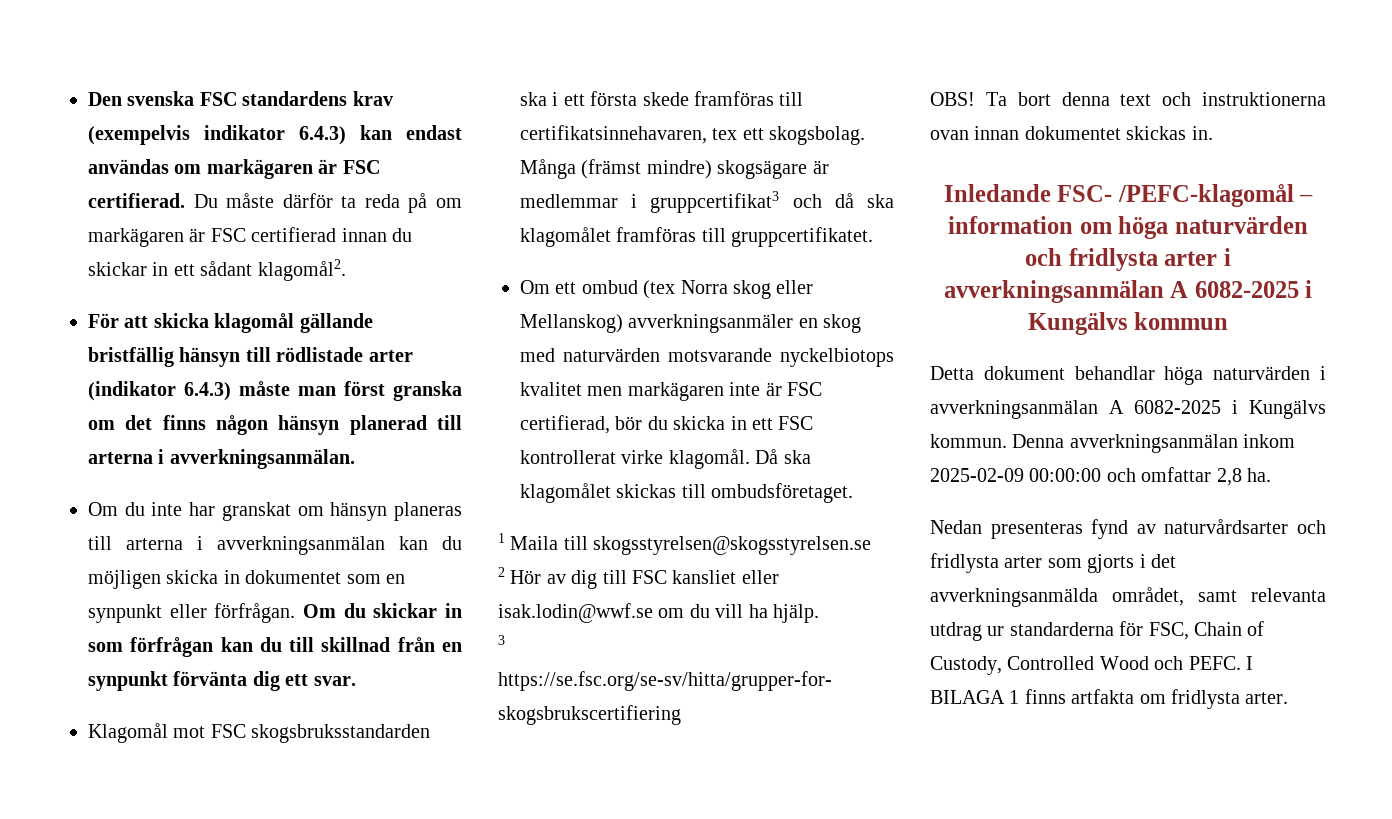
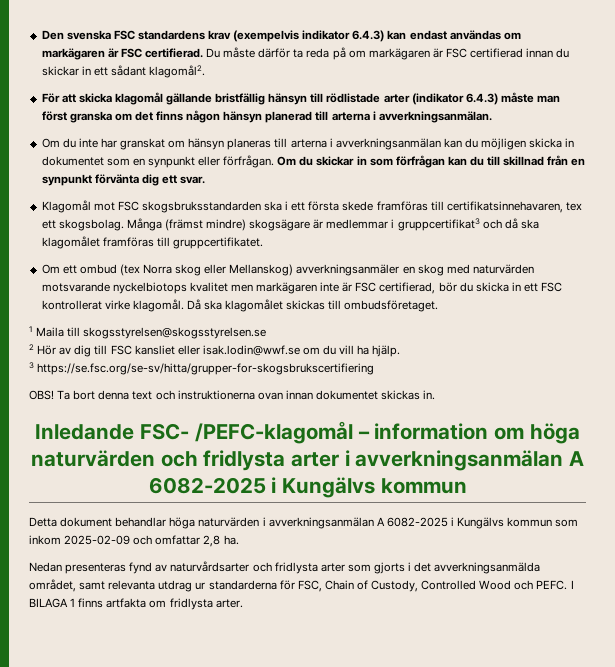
[930,434,1238,453] kommun. Denna avverkningsanmälan -> [507,517,579,527] kommun som
[1029,468,1102,482] 00:00:00 -> (131, 540) none

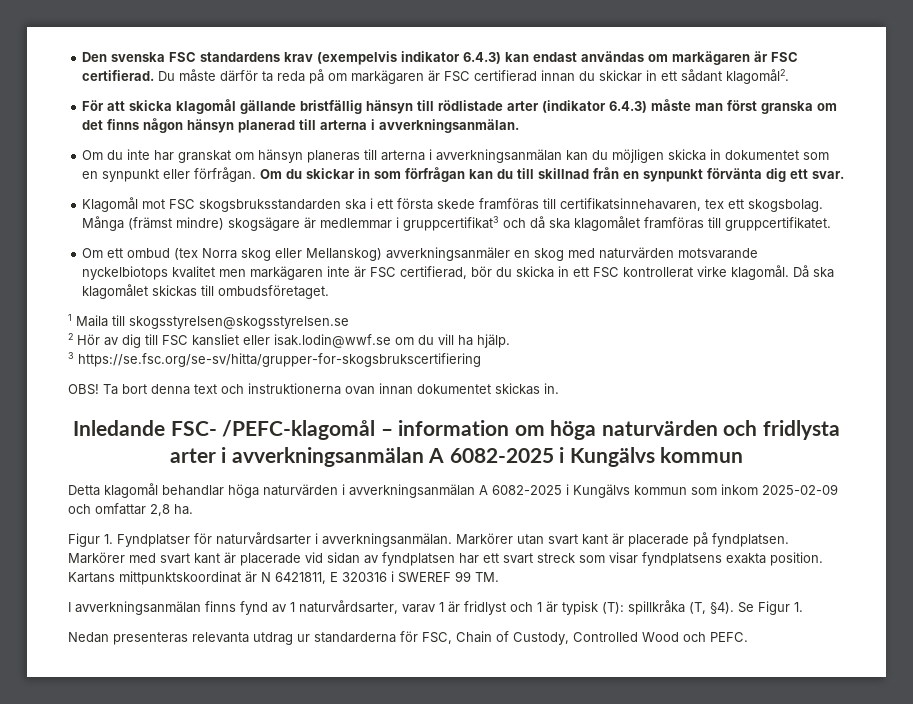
[60,517,113,527] dokument -> [104,483,158,498] klagomål
[29,561,541,574] [29,579,106,592] Nedan presenteras fynd av naturvårdsarter och fridlysta arter som gjorts i det avverkningsanmälda området, samt -> [68,532,789,547] [68,552,823,566] [68,571,499,585] [68,600,803,615] [68,632,188,645] Figur 1. Fyndplatser för naturvårdsarter i avverkningsanmälan. Markörer utan svart kant är placerade på fyndplatsen. Markörer med svart kant är placerade vid sidan av fyndplatsen har ett svart streck som visar fyndplatsens exakta position. Kartans mittpunktskoordinat är N 6421811, E 320316 i SWEREF 99 TM. // I avverkningsanmälan finns fynd av 1 naturvårdsarter, varav 1 är fridlyst och 1 är typisk (T): spillkråka (T, §4). Se Figur 1. // Nedan presenteras
[570,580,574,589] [29,598,243,610] I BILAGA 1 finns artfakta om fridlysta arter. -> (748, 637) none

